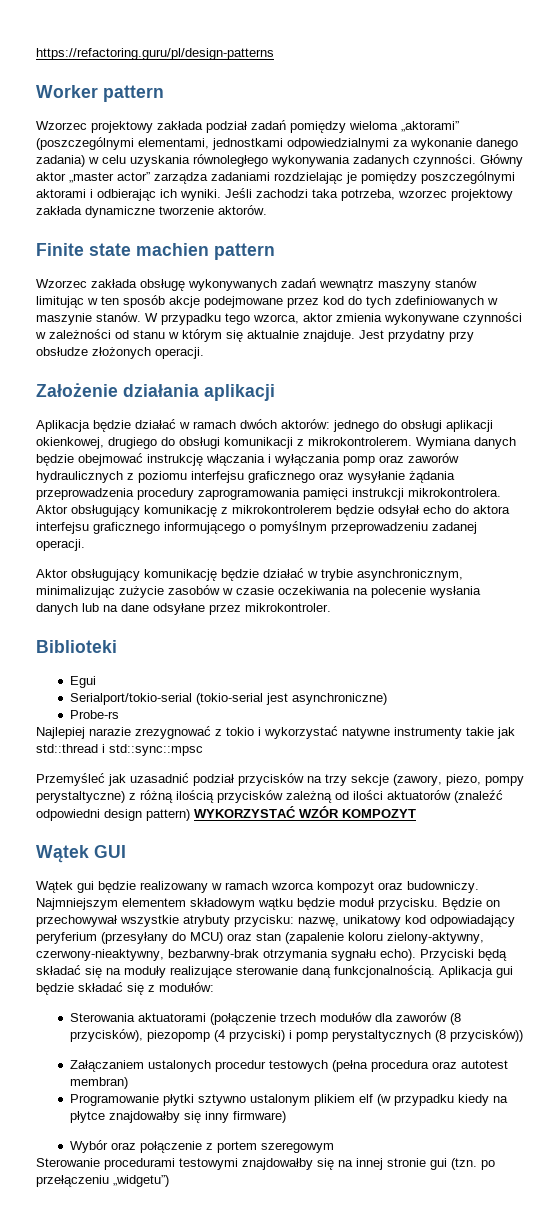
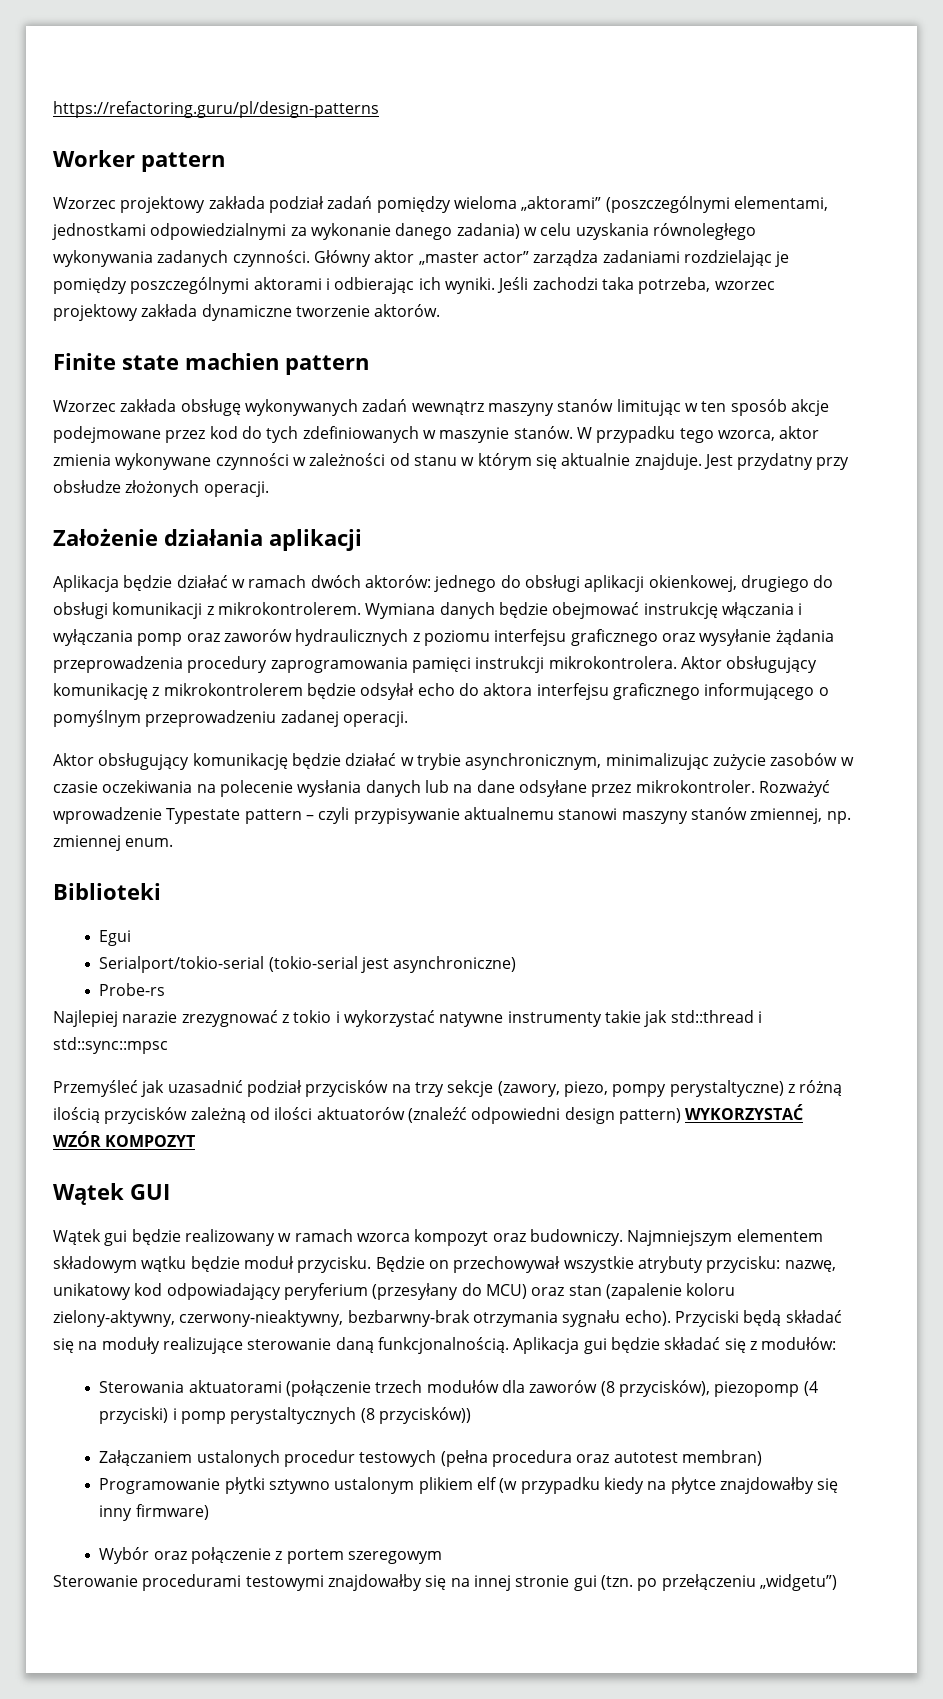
(331, 607) none -> [758,780,830,797] [53,807,851,824] [53,835,174,851] Rozważyć wprowadzenie Typestate pattern – czyli przypisywanie aktualnemu stanowi maszyny stanów zmiennej, np. zmiennej enum.

